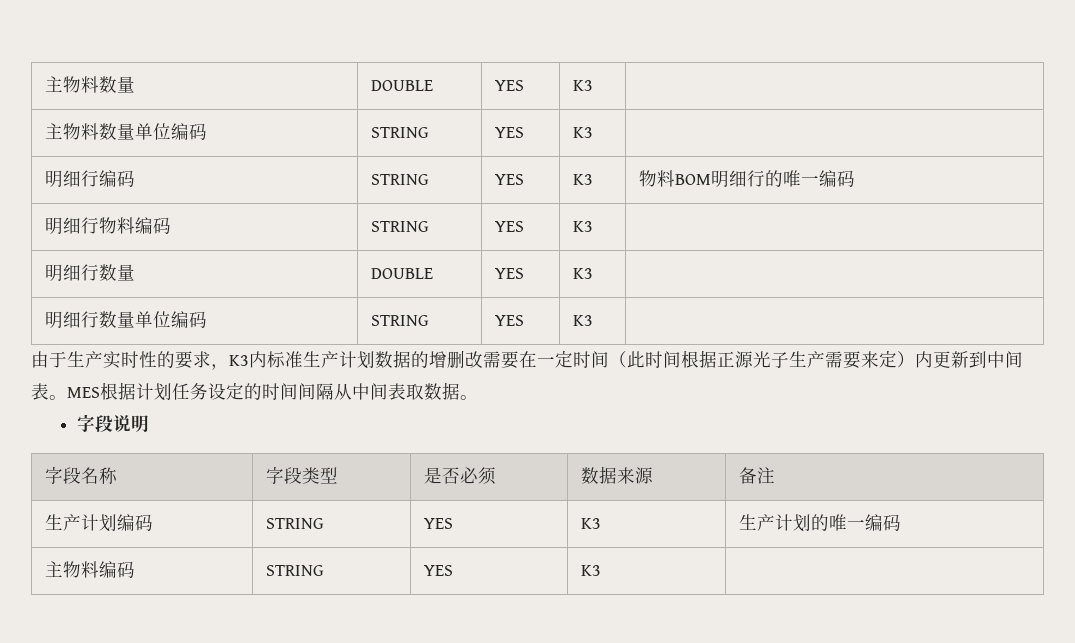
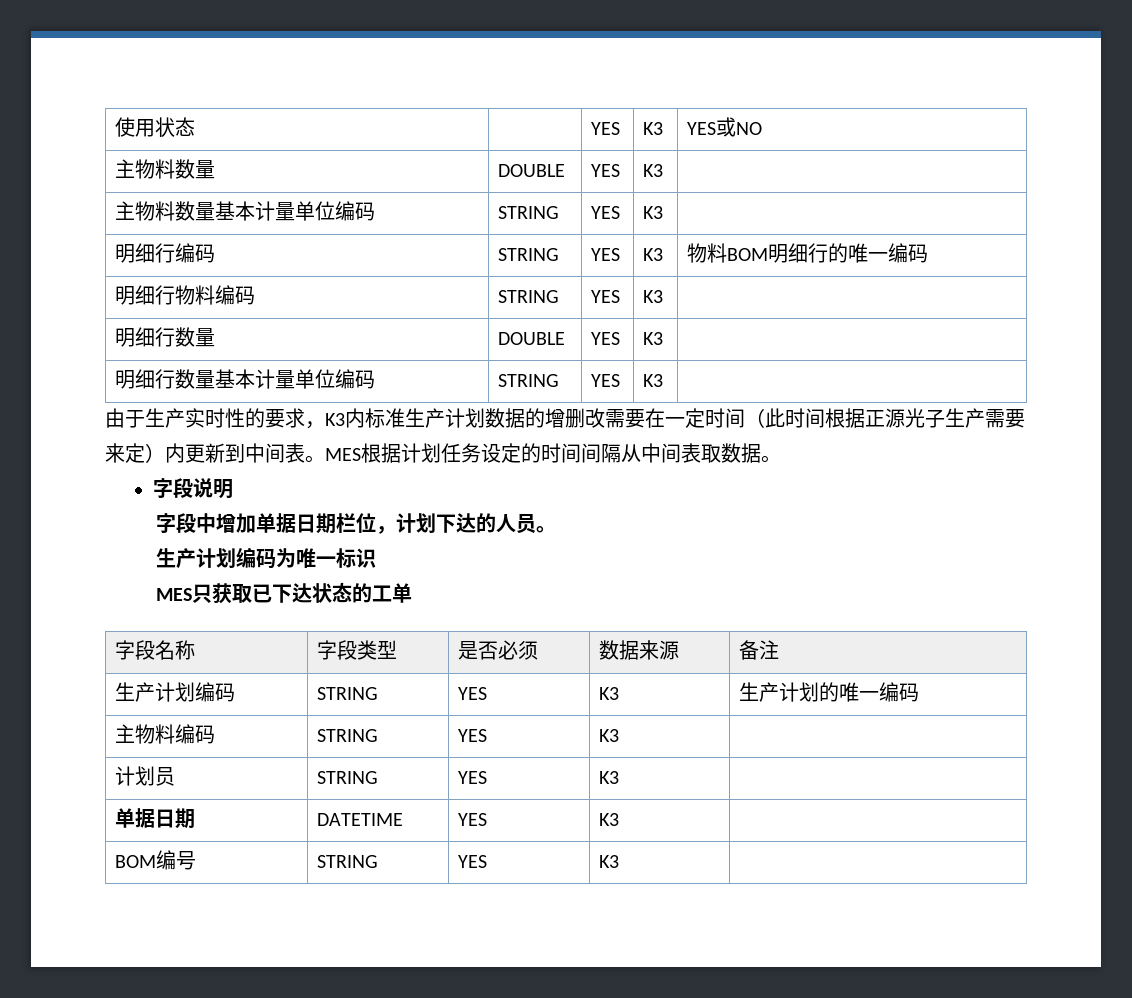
(44, 84) none -> [115,117,196,137] [591,122,621,135] [643,122,664,135] [687,117,763,137] 使用状态 | | YES | K3 | YES或NO //
(135, 131) none -> [215,201,296,221] 基本计量
(135, 319) none -> [215,369,296,389] 基本计量
(149, 423) none -> [156,513,557,534] [156,547,377,569] [156,582,413,604] // 字段中增加单据日期栏位，计划下达的人员。 // 生产计划编码为唯一标识 // MES只获取已下达状态的工单
(601, 570) none -> [115,766,176,786] [317,771,379,784] [458,771,488,784] [599,771,620,784] [115,808,196,829] [317,813,404,826] [458,813,488,826] [599,813,620,826] [115,850,197,870] [317,855,379,868] [458,855,488,868] [599,855,620,868] // 计划员 | STRING | YES | K3 | // 单据日期 | DATETIME | YES | K3 | // BOM编号 | STRING | YES | K3 |

